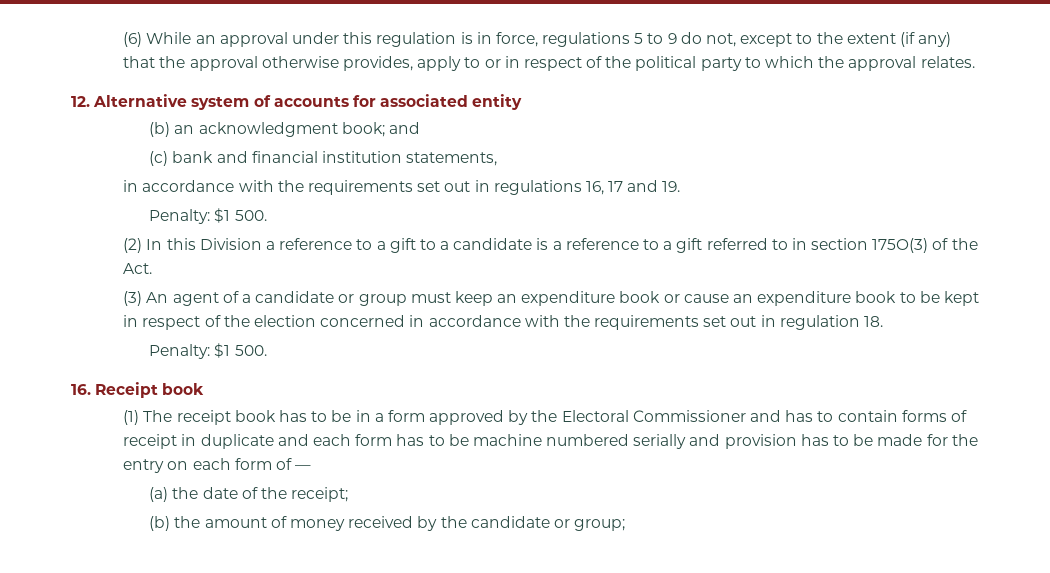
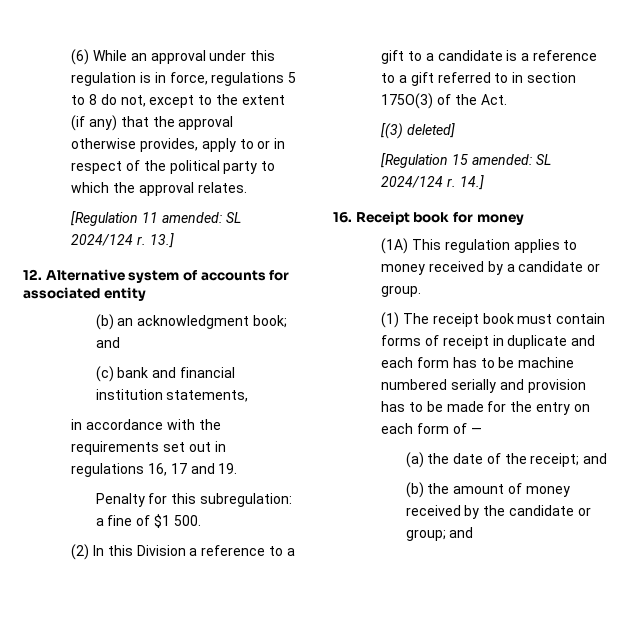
[667,33,677,44] 9 -> [89,94,98,105] 8
(975, 62) none -> [71,211,241,226] [71,233,174,248] // [Regulation 11 amended: SL 2024/124 r. 13.]
[149,209,211,224] Penalty: -> [95,493,292,507] [95,515,151,526] Penalty for this subregulation: a fine of
[123,291,979,306] [123,315,883,330] [149,343,267,359] [71,382,205,398] [123,410,834,425] (3) An agent of a candidate or group must keep an expenditure book or cause an expenditure book to be kept in respect of the election concerned in accordance with the requirements set out in regulation 18. // Penalty: $1 500. // 16. Receipt book // (1) The receipt book has to be in a form approved by the Electoral Commissioner and has to -> [381,123,456,139] [381,153,551,168] [381,175,484,190] [333,211,524,225] [381,238,578,254] [381,261,601,275] [381,285,422,297] [381,312,553,328] [(3) deleted] // [Regulation 15 amended: SL 2024/124 r. 14.] // 16. Receipt book for money // (1A) This regulation applies to money received by a candidate or group. // (1) The receipt book must
(349, 494) none -> [583,453,608,464] and
(626, 525) none -> [449,527,474,538] and

